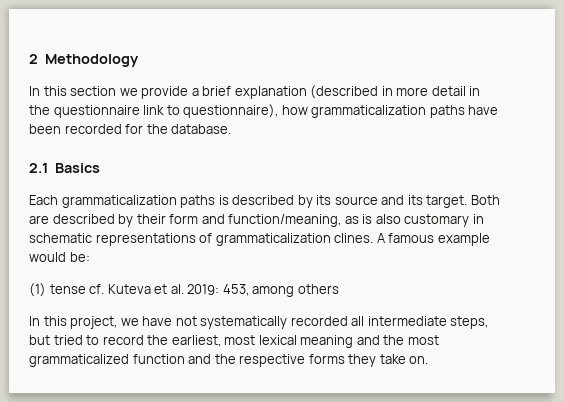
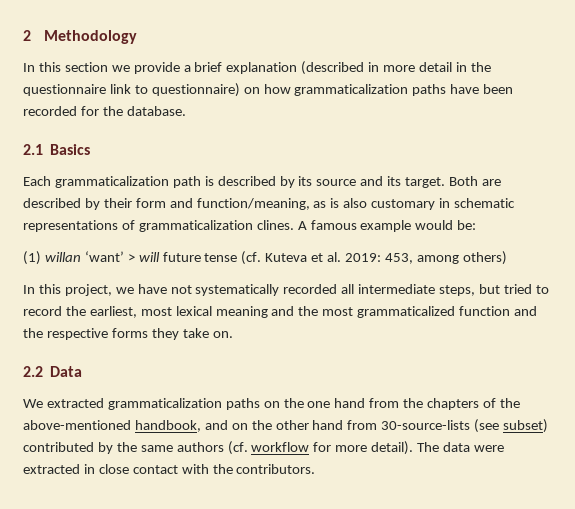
[183,104,279,118] questionnaire), -> [151,83,260,97] questionnaire) on
[180,195,216,208] paths -> [172,176,201,188] path
[49,284,105,294] tense cf. -> [44,251,262,265] willan ‘want’ > will future tense (cf.
[297,284,339,294] others -> [462,251,507,265] others)
(429, 360) none -> [23,366,83,377] [23,398,520,410] [23,419,549,433] [23,441,504,455] [23,464,316,474] // 2.2 Data // We extracted grammaticalization paths on the one hand from the chapters of the above-mentioned handbook, and on the other hand from 30-source-lists (see subset) contributed by the same authors (cf. workflow for more detail). The data were extracted in close contact with the contributors.

